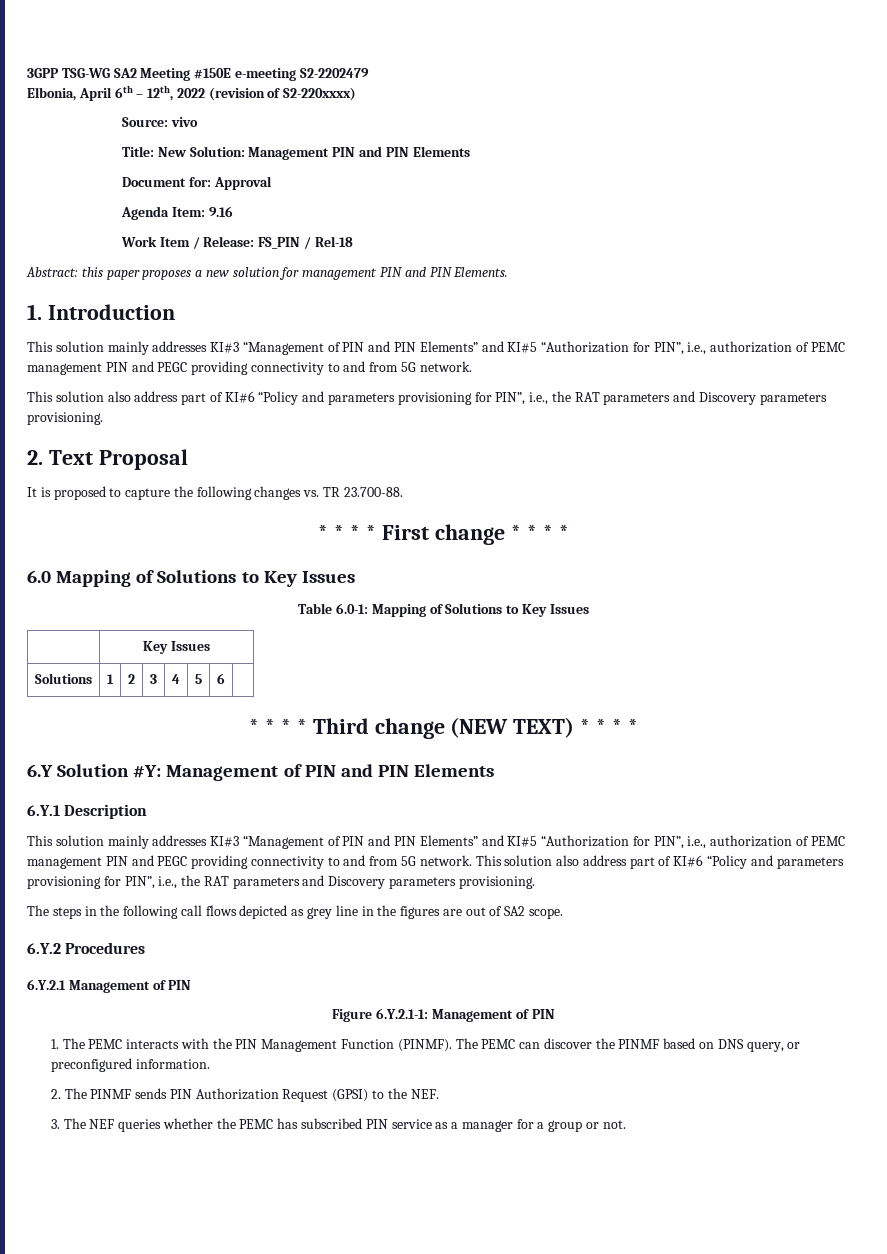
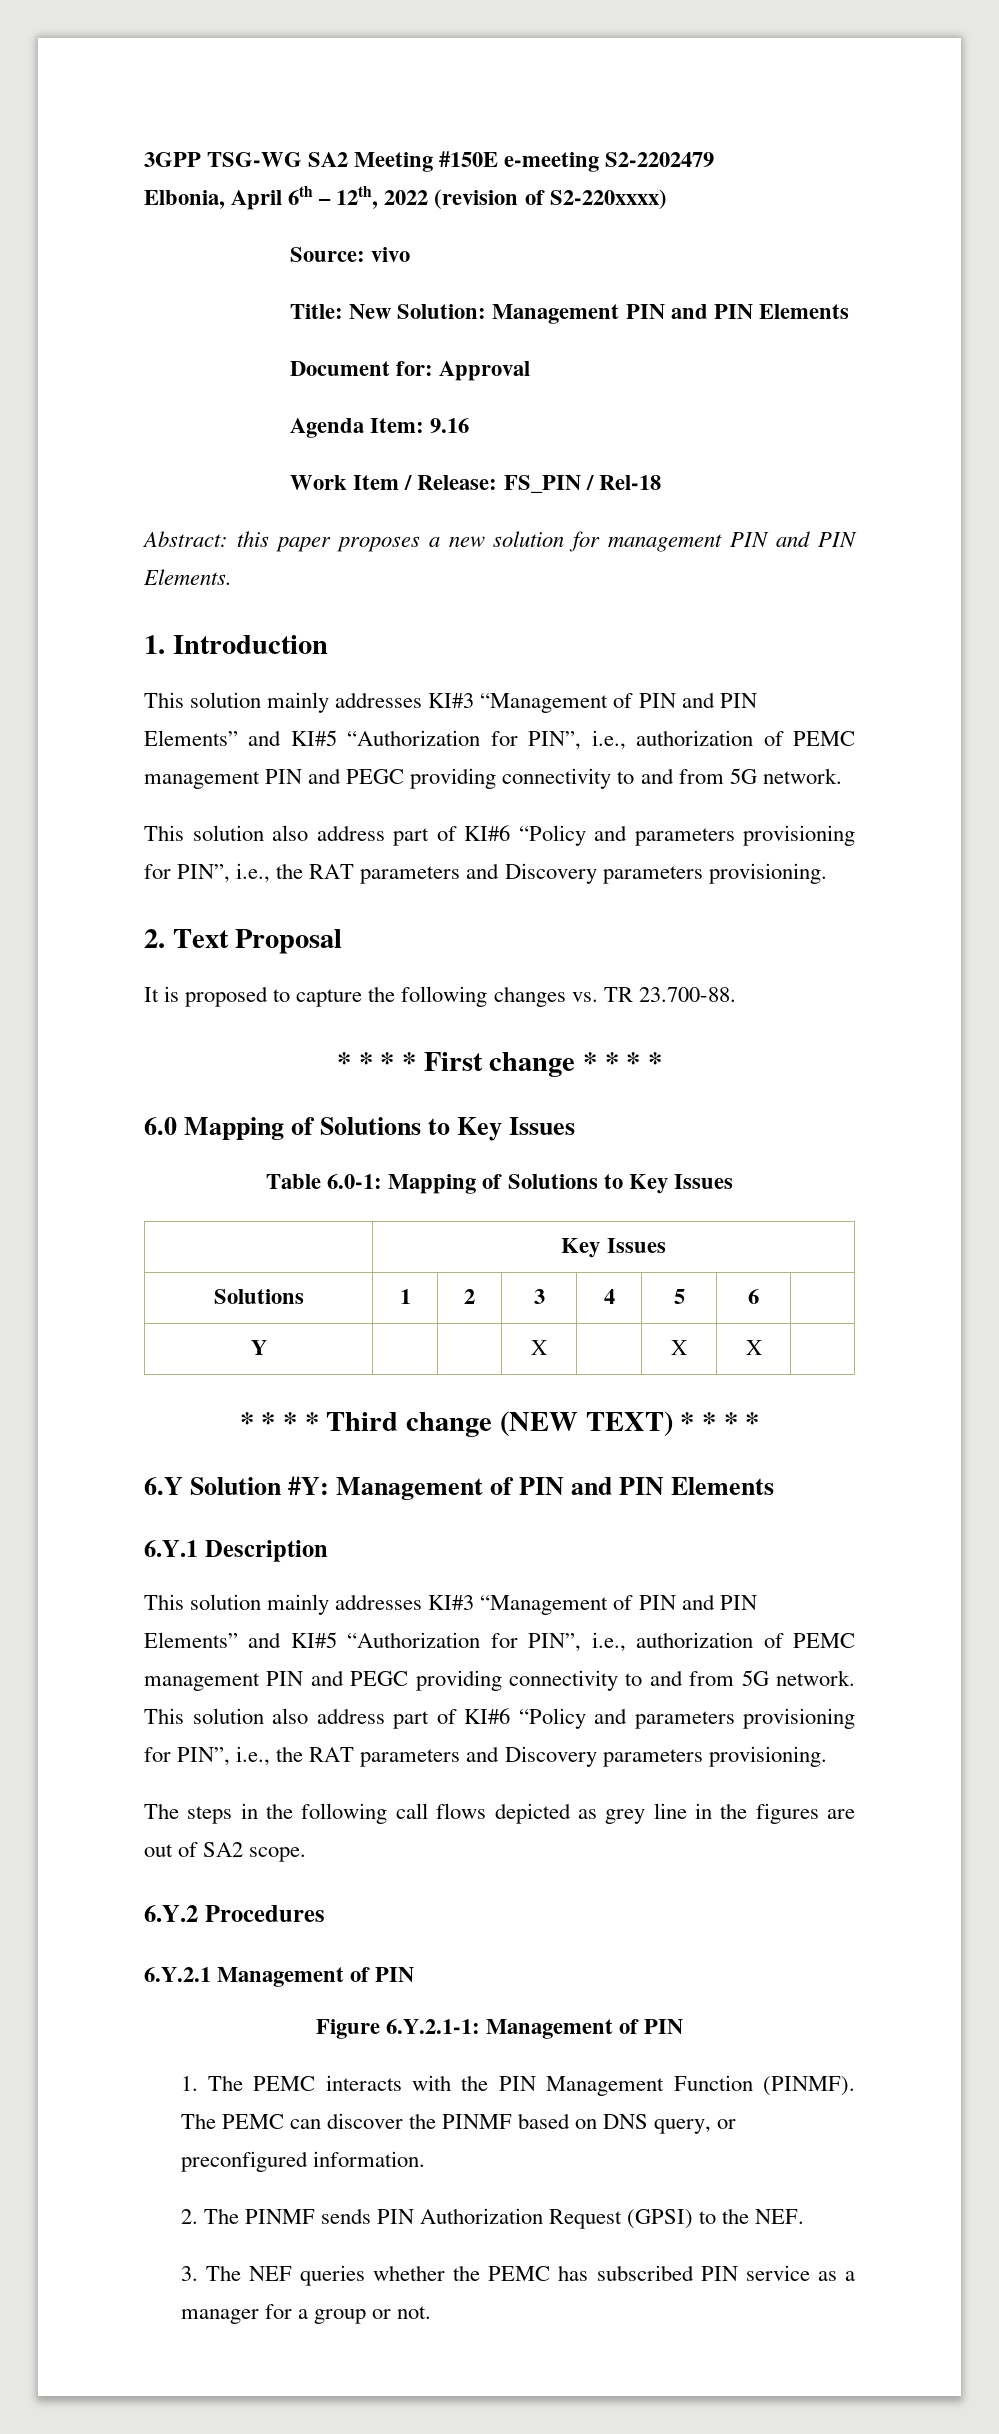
(225, 678) none -> [250,1340,267,1355] [531,1340,547,1355] [671,1340,687,1355] [745,1340,762,1355] // Y | | | X | | X | X |

